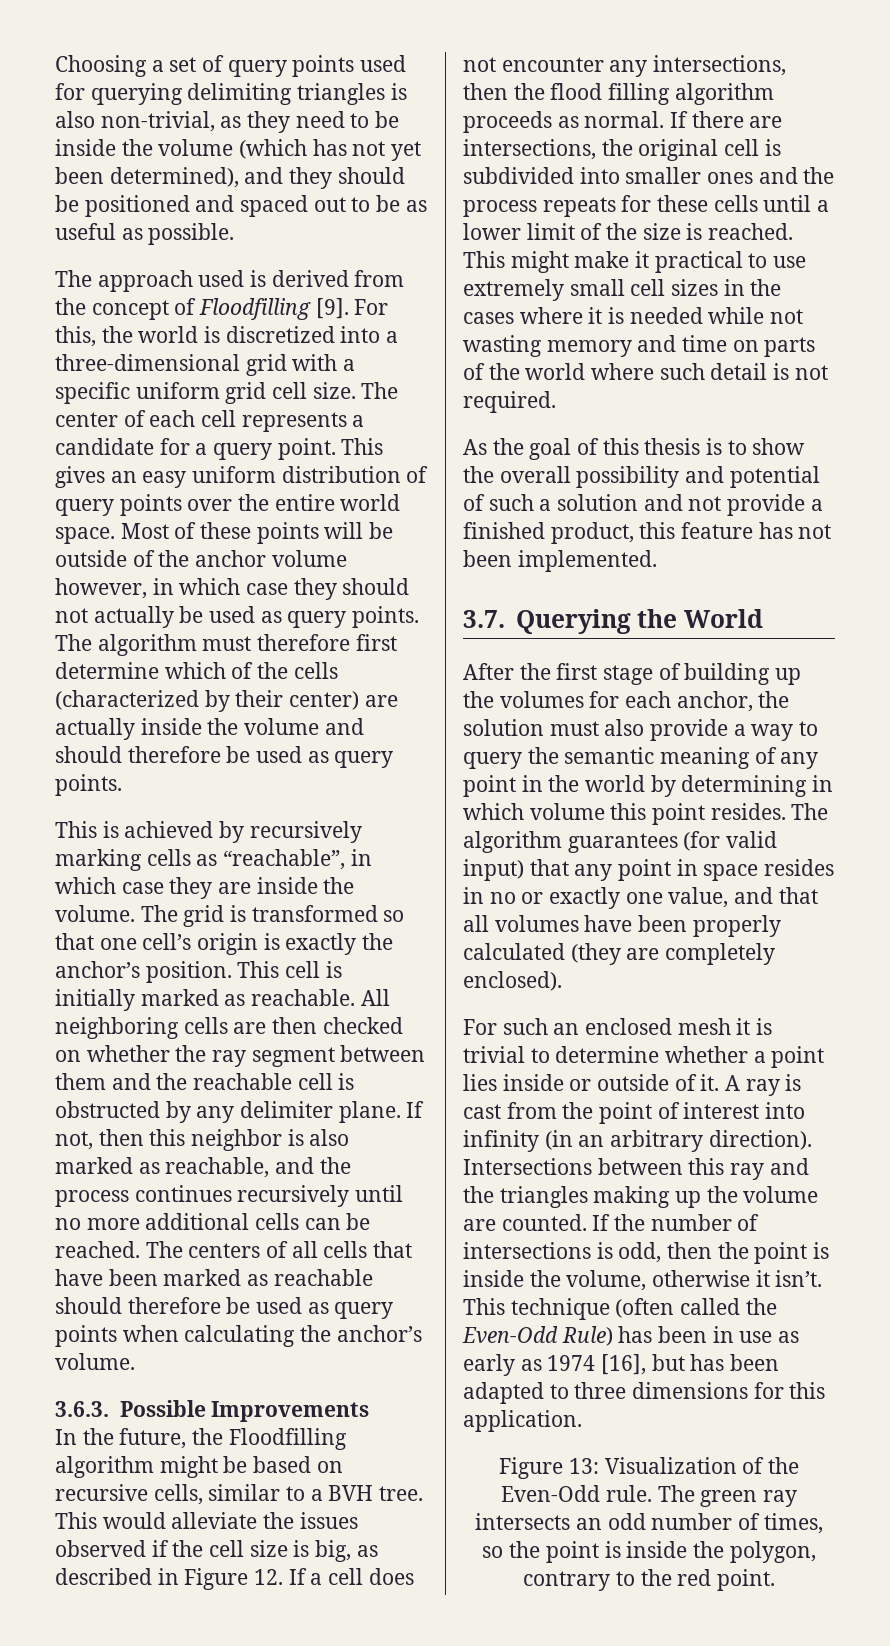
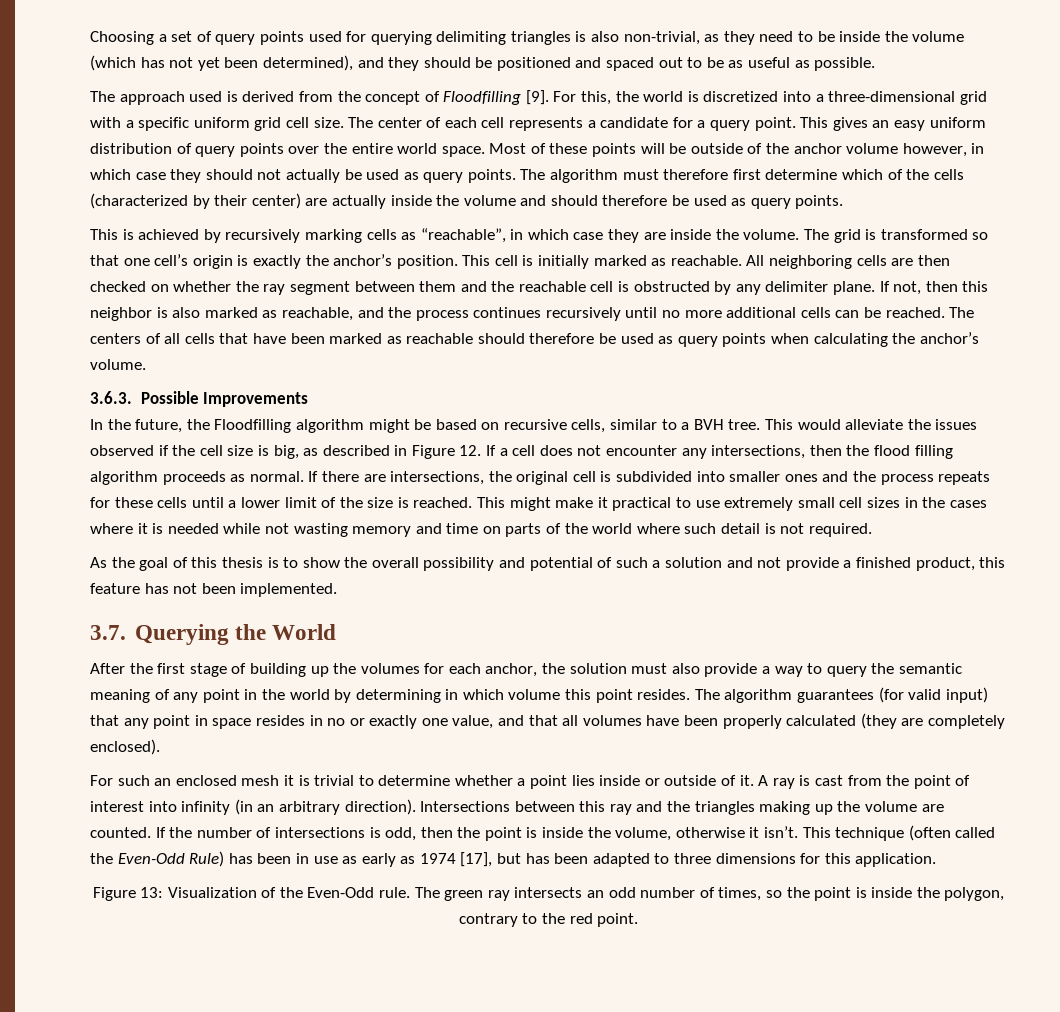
[601,1354,647,1375] [16], -> [460,852,493,867] [17],

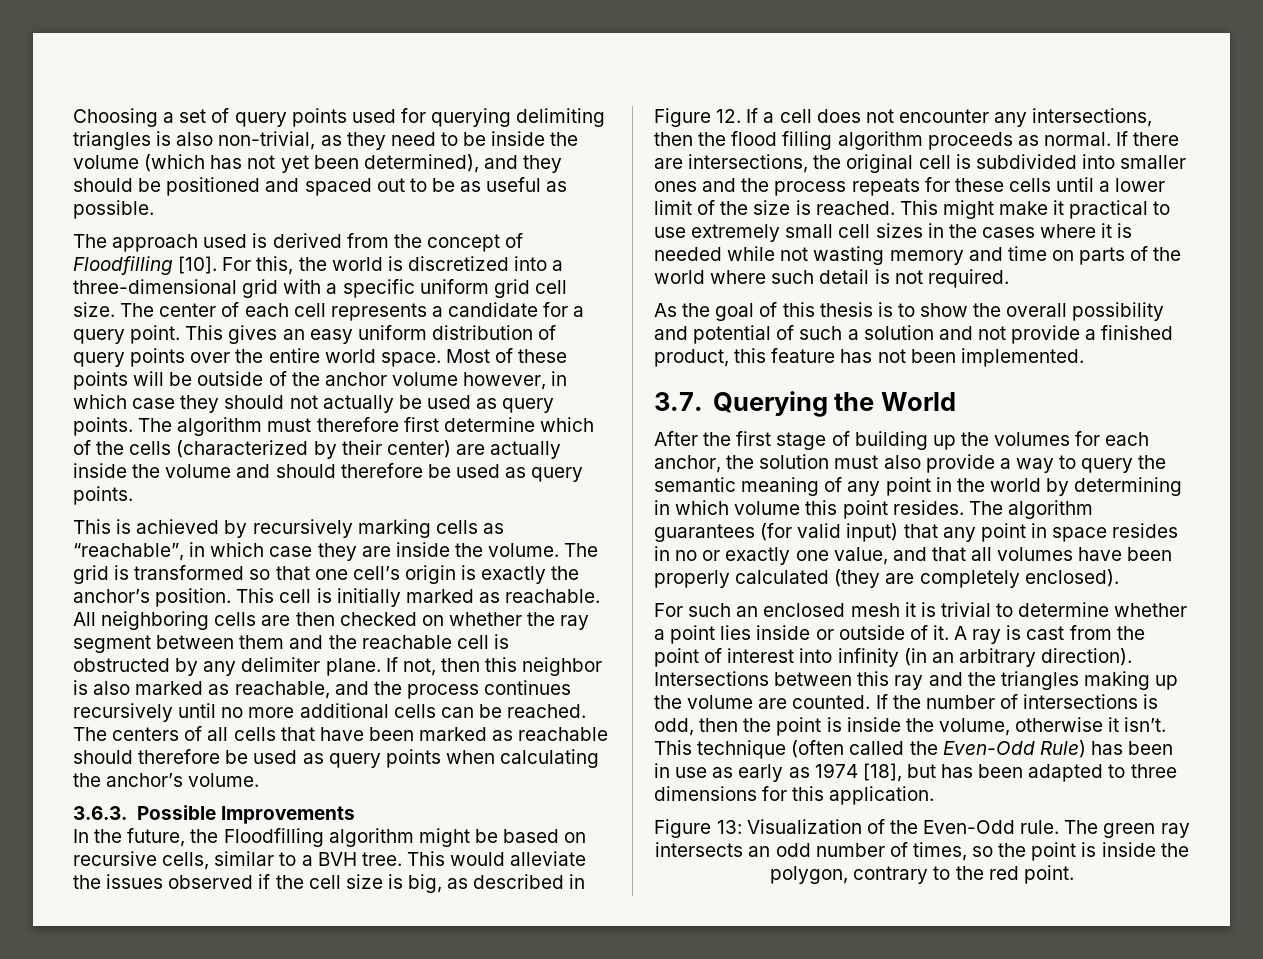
[525,90,549,105] [9]. -> [178,256,218,274] [10].
[460,852,493,867] [17], -> [862,763,902,782] [18],

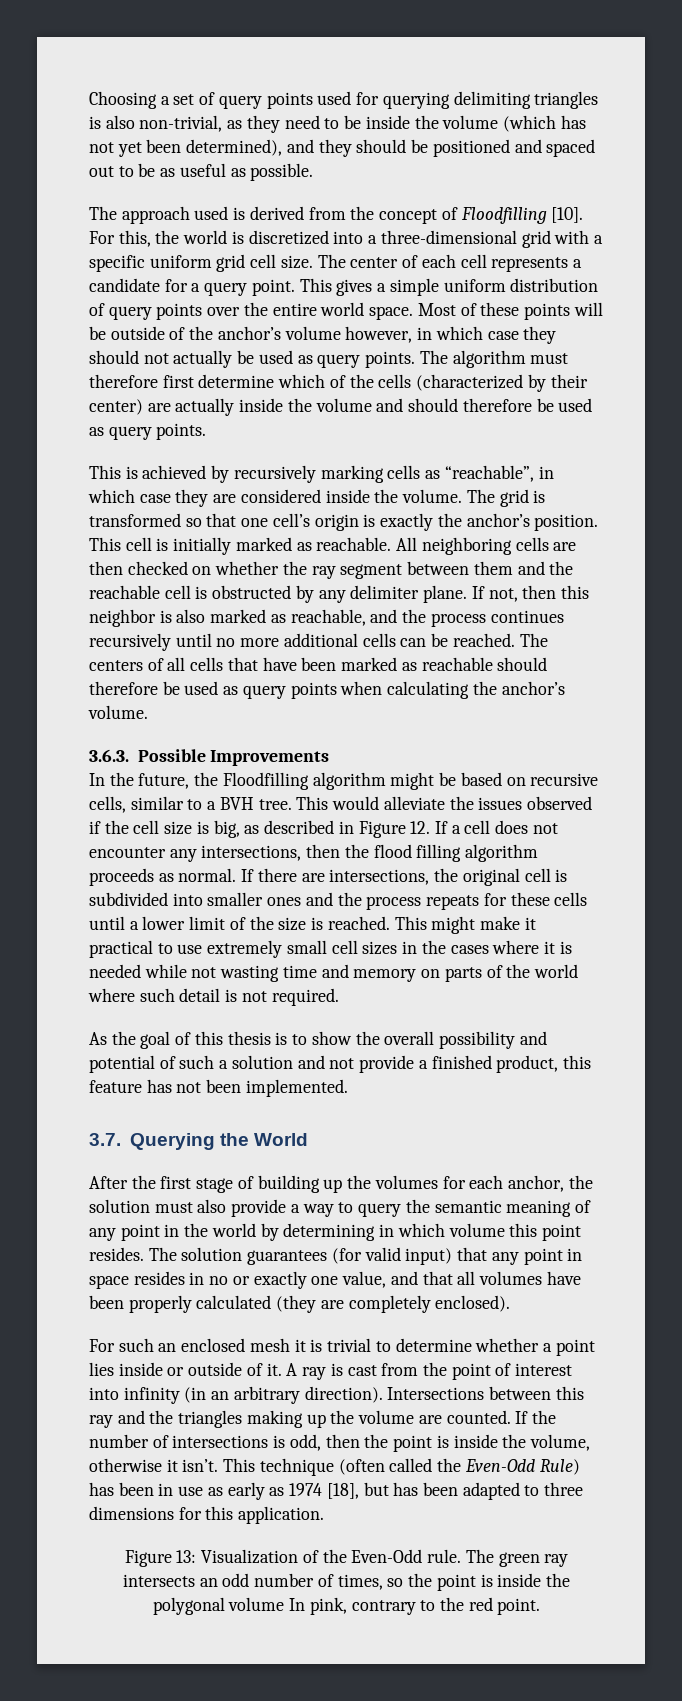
[282,329,353,344] an easy -> [377,278,439,296] a simple
[324,372,387,386] anchor -> [217,326,281,340] anchor’s
(391, 551) none -> [240,489,321,503] considered
[889,246,1047,265] memory and time -> [282,964,417,982] time and memory
[1007,500,1093,519] algorithm -> [181,1247,243,1261] solution
[770,866,849,884] polygon, -> [152,1597,347,1615] polygonal volume In pink,

